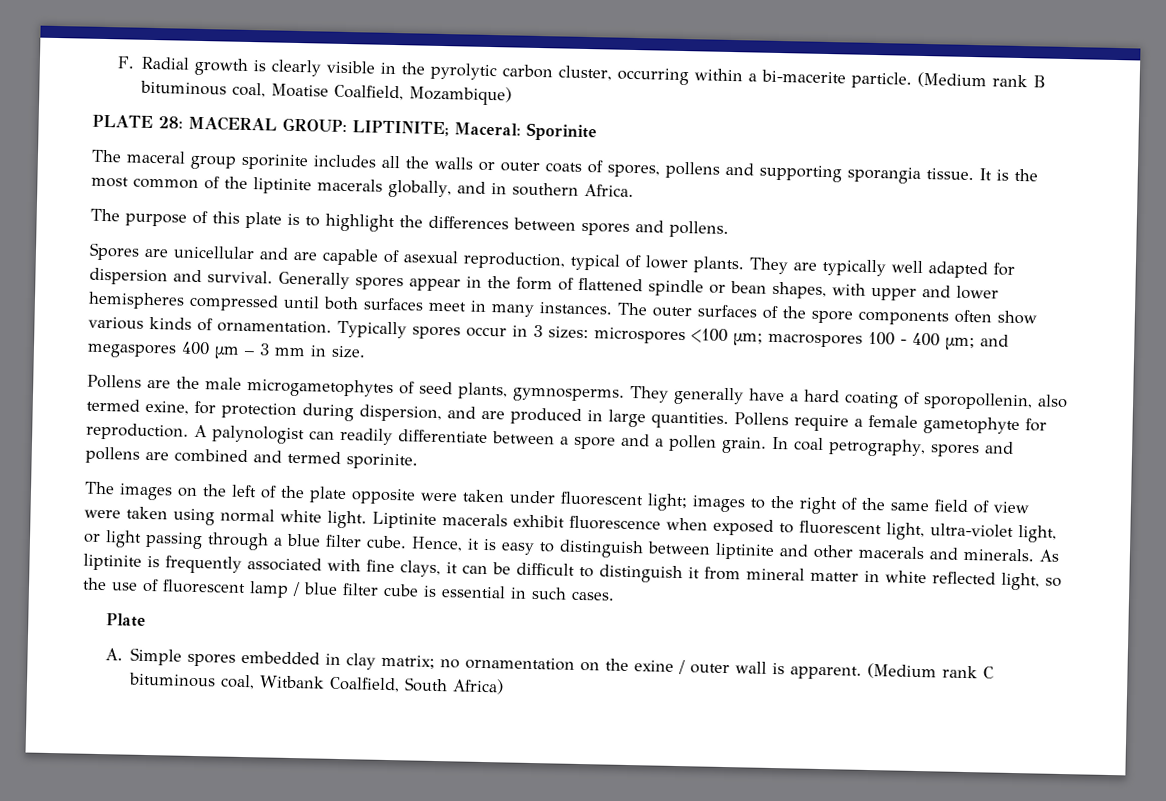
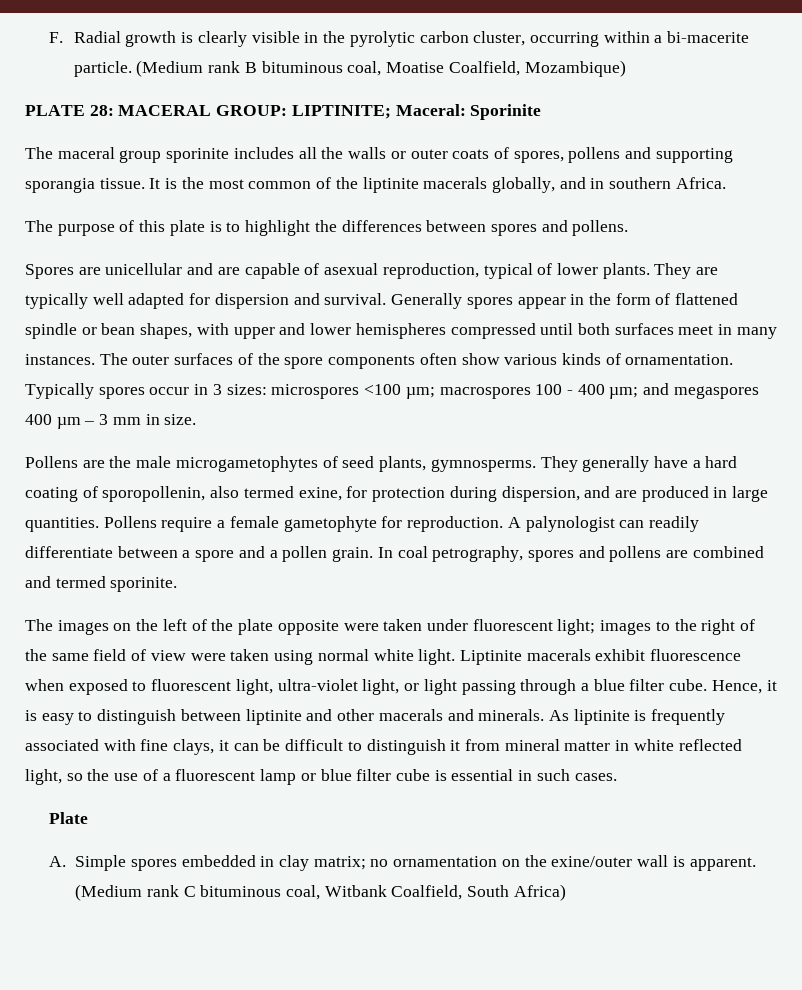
(159, 585) none -> [162,773,171,781] a
[292,582,300,597] / -> [300,773,316,781] or
[633,660,730,675] exine / outer -> [551,856,633,867] exine/outer

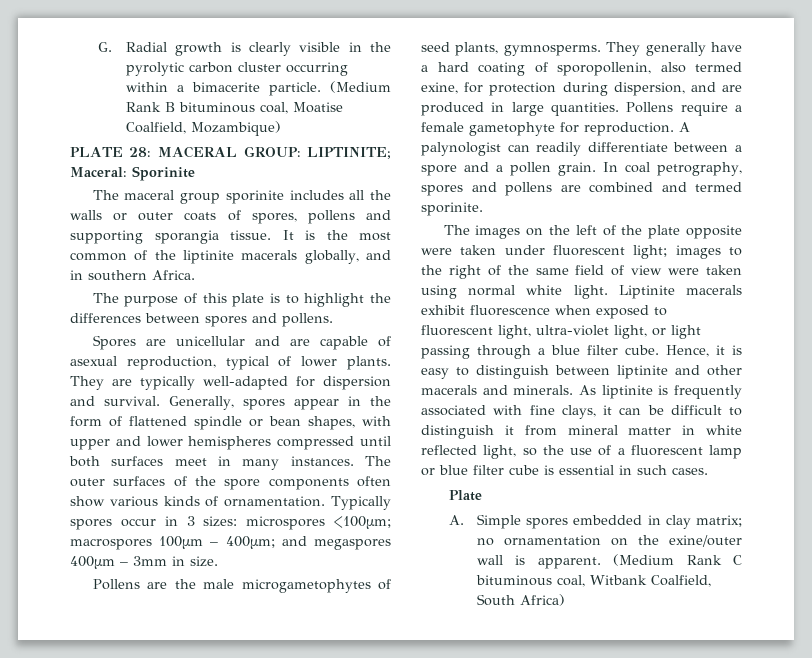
[49,32,64,43] F. -> [97,42,112,52] G.
[473,31,526,46] cluster, -> [237,62,281,72] cluster
[667,31,750,43] bi-macerite -> [191,82,260,92] bimacerite
[208,61,241,73] rank -> [125,102,161,112] Rank
[92,293,185,309] well adapted -> [203,376,288,390] well-adapted
[391,293,463,309] Generally -> [169,396,235,410] Generally,
[364,383,759,399] [25,414,141,429] <100 µm; macrospores 100 - 400 µm; and megaspores 400 µm – 3 mm -> [334,516,391,529] [70,536,391,550] [70,556,167,569] <100µm; macrospores 100µm – 400µm; and megaspores 400µm – 3mm
[146,885,179,897] rank -> [686,555,722,565] Rank

